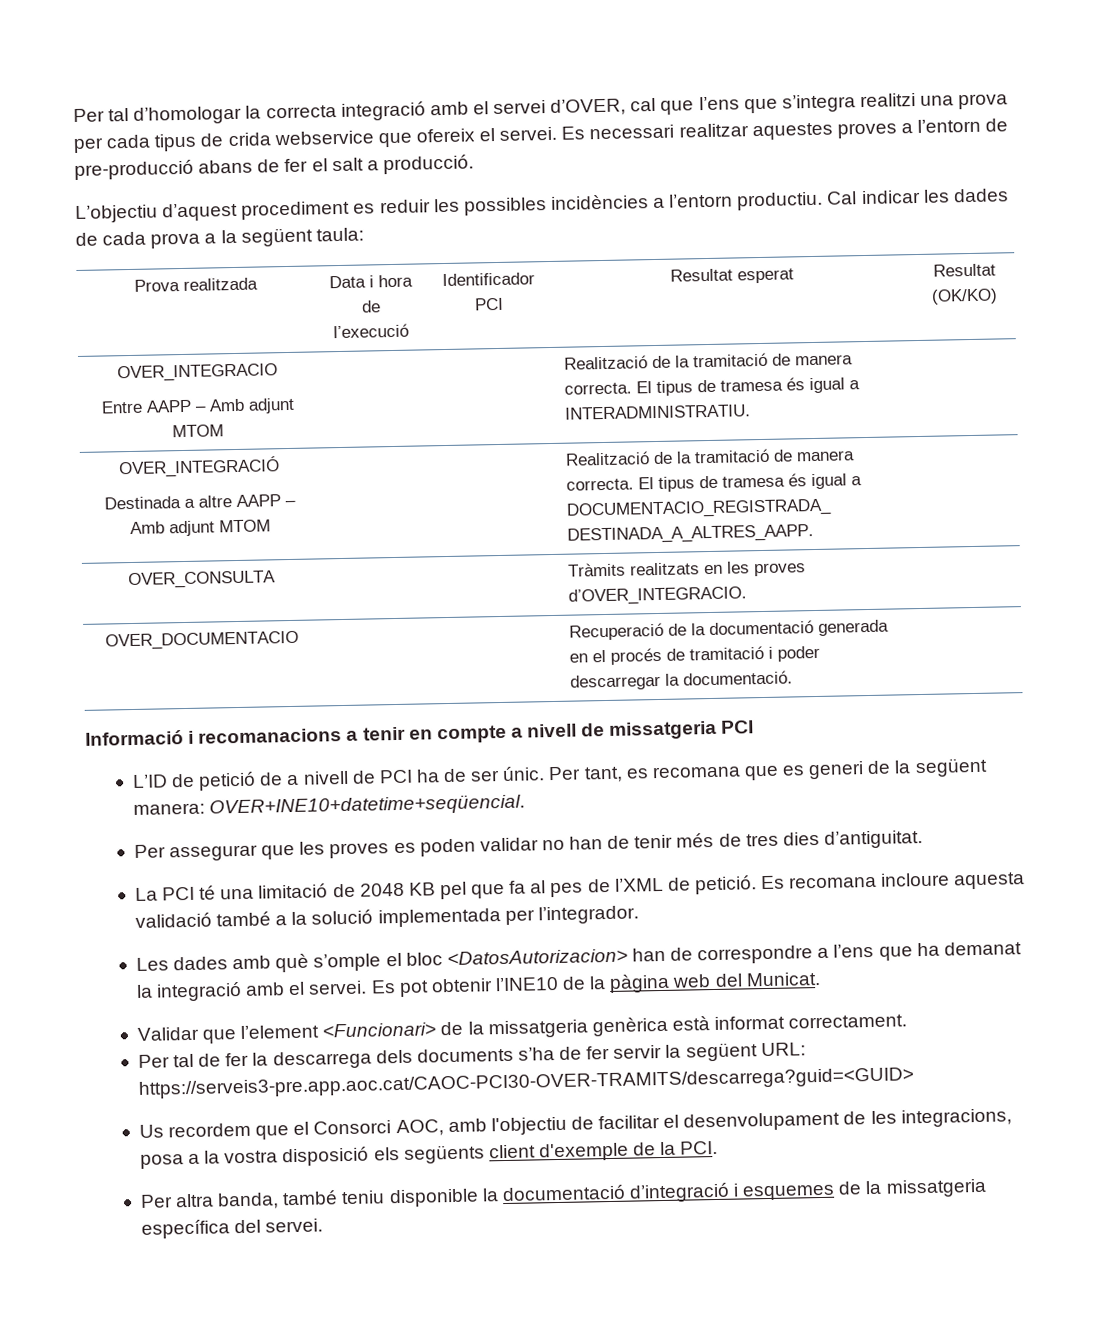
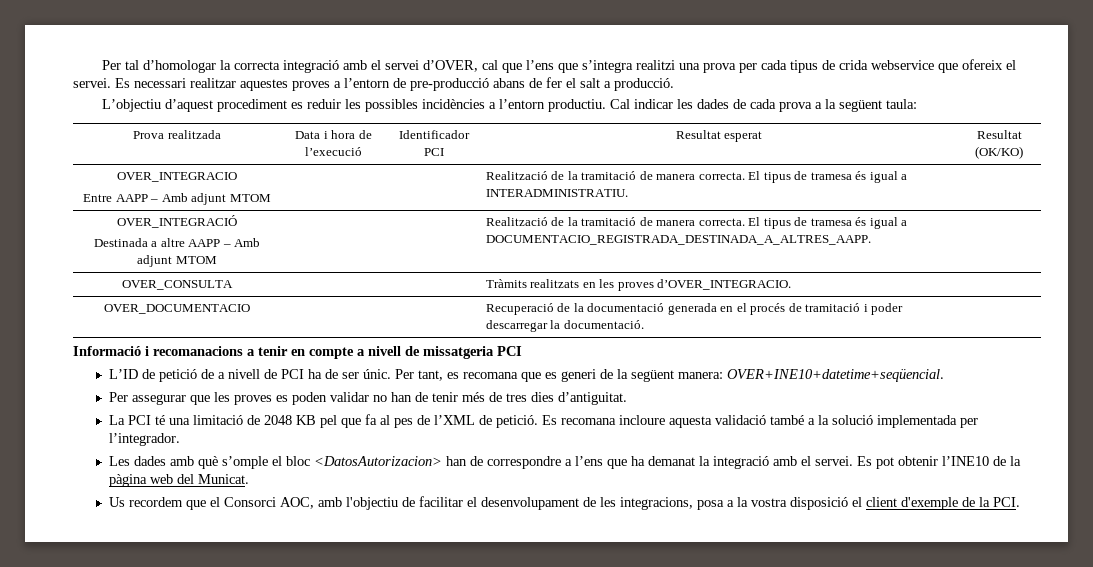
[136,1014,908,1044] [137,1042,806,1070] [137,1067,914,1099] // Validar que l’element <Funcionari> de la missatgeria genèrica està informat correctament. // Per tal de fer la descarrega dels documents s’ha de fer servir la següent URL: https://serveis3-pre.app.aoc.cat/CAOC-PCI30-OVER-TRAMITS/descarrega?guid=<GUID> -> (250, 479) none
[373,1144,485,1164] els següents -> [852,497,863,507] el
[139,1178,987,1210] [140,1218,324,1239] // Per altra banda, també teniu disponible la documentació d’integració i esquemes de la missatgeria específica del servei. -> (1021, 502) none

